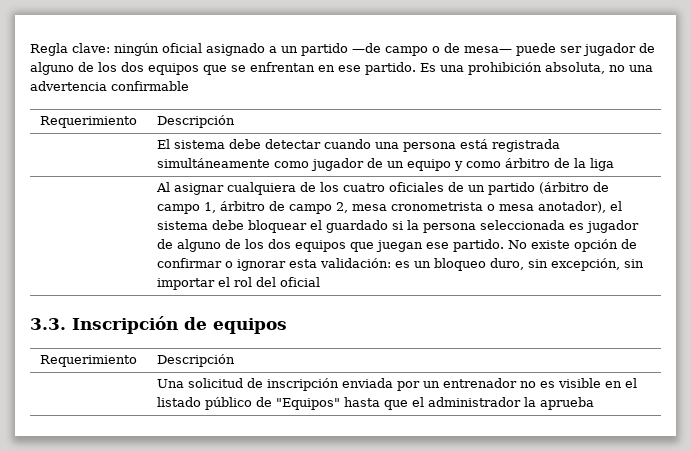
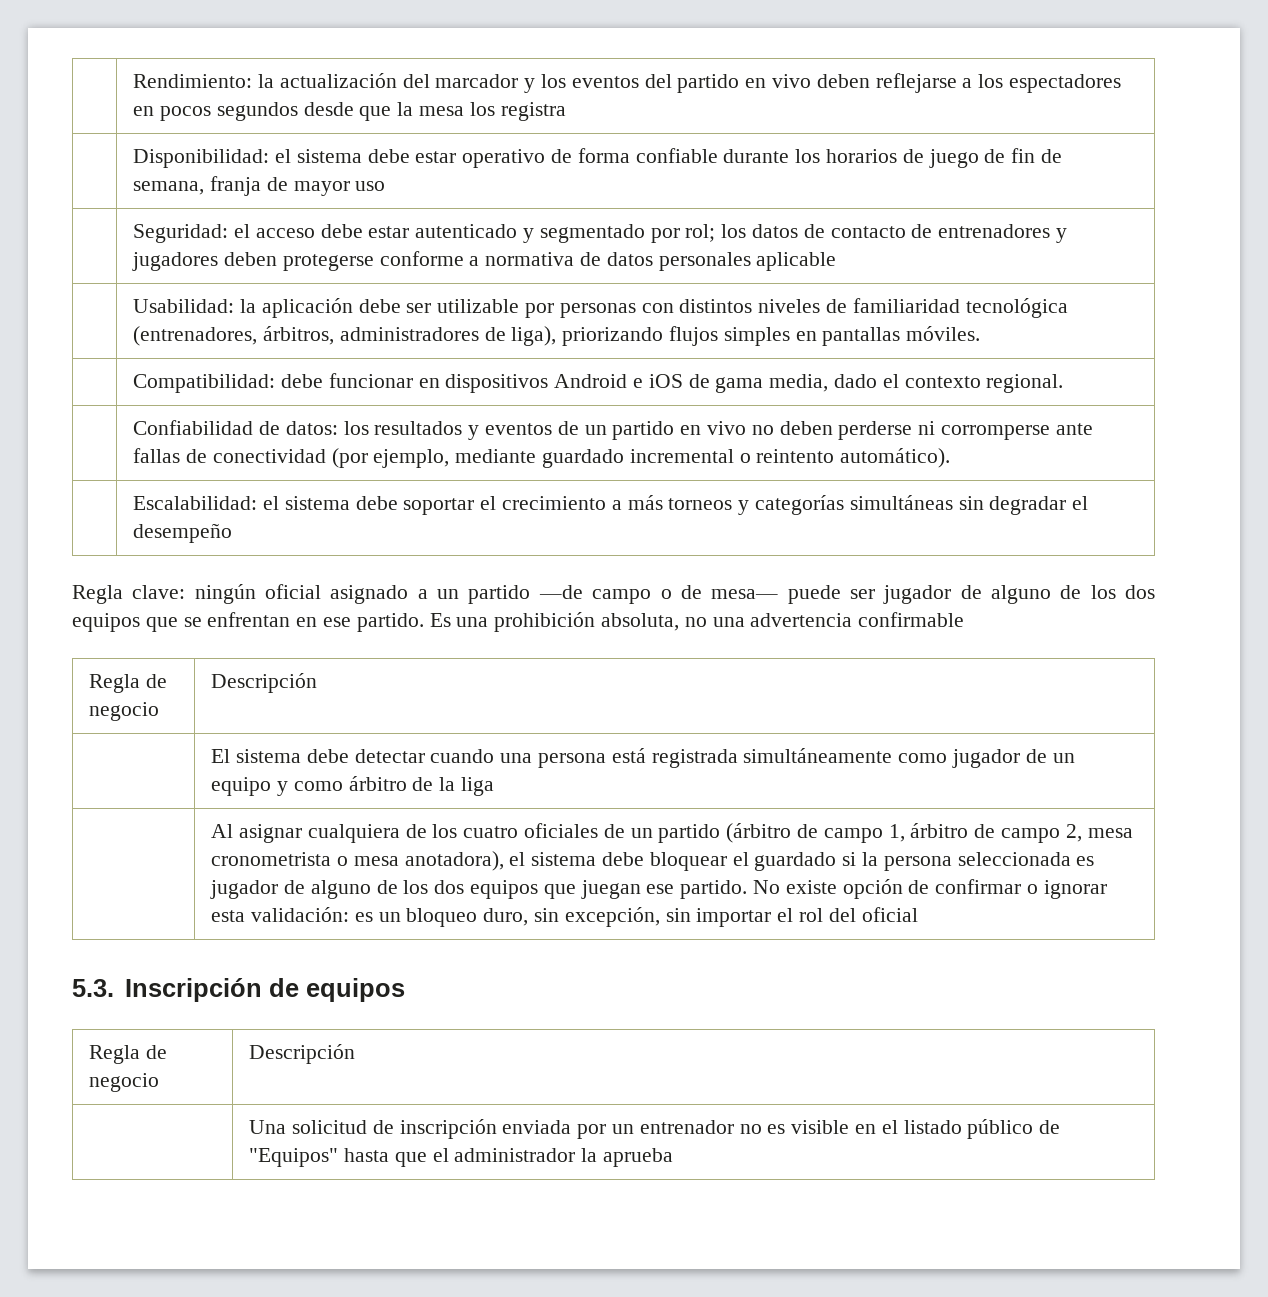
(30, 49) none -> [133,73,1121,93] [133,102,566,121] [133,148,1062,168] [133,176,386,196] [133,224,1067,243] [132,251,837,271] [133,298,1068,318] [133,326,981,346] [133,373,1064,393] [133,420,1093,440] [133,448,951,468] [133,495,1089,515] [133,523,233,543] | Rendimiento: la actualización del marcador y los eventos del partido en vivo deben reflejarse a los espectadores en pocos segundos desde que la mesa los registra // | Disponibilidad: el sistema debe estar operativo de forma confiable durante los horarios de juego de fin de semana, franja de mayor uso // | Seguridad: el acceso debe estar autenticado y segmentado por rol; los datos de contacto de entrenadores y jugadores deben protegerse conforme a normativa de datos personales aplicable // | Usabilidad: la aplicación debe ser utilizable por personas con distintos niveles de familiaridad tecnológica (entrenadores, árbitros, administradores de liga), priorizando flujos simples en pantallas móviles. // | Compatibilidad: debe funcionar en dispositivos Android e iOS de gama media, dado el contexto regional. // | Confiabilidad de datos: los resultados y eventos de un partido en vivo no deben perderse ni corromperse ante fallas de conectividad (por ejemplo, mediante guardado incremental o reintento automático). // | Escalabilidad: el sistema debe soportar el crecimiento a más torneos y categorías simultáneas sin degradar el desempeño //
[39,116,137,128] Requerimiento -> [89,674,167,693] [89,702,160,721] Regla de negocio
[537,201,606,213] anotador), -> [404,851,504,871] anotadora),
[30,318,66,330] 3.3. -> [72,979,114,997] 5.3.
[39,355,137,367] Requerimiento -> [89,1045,167,1064] [89,1073,160,1092] Regla de negocio

